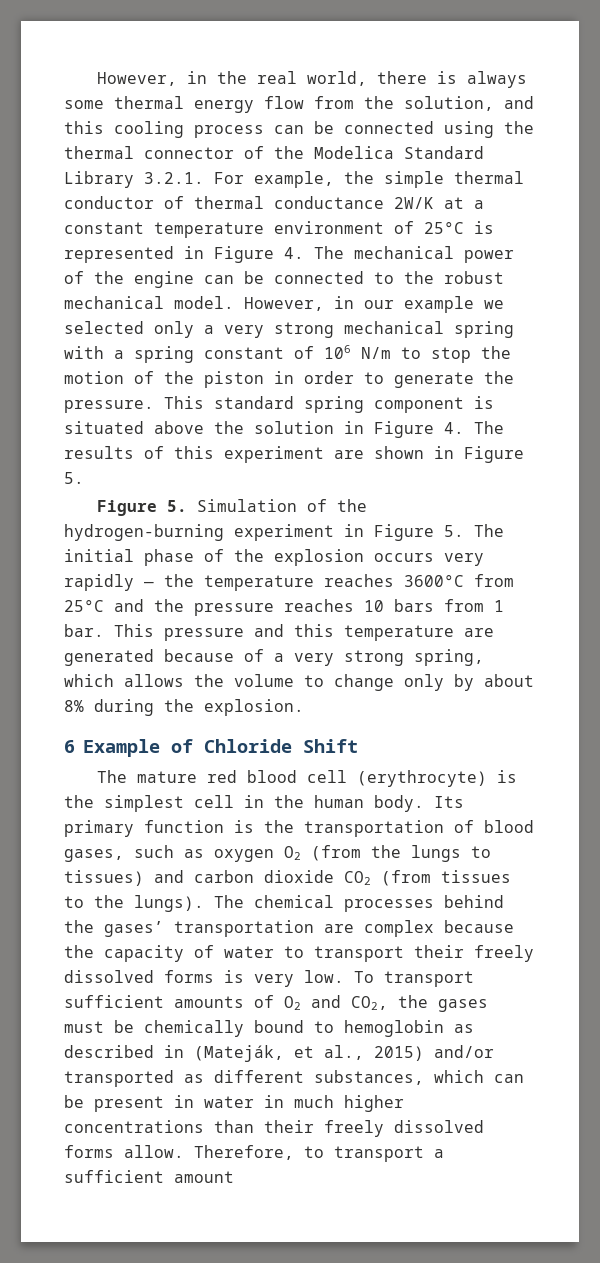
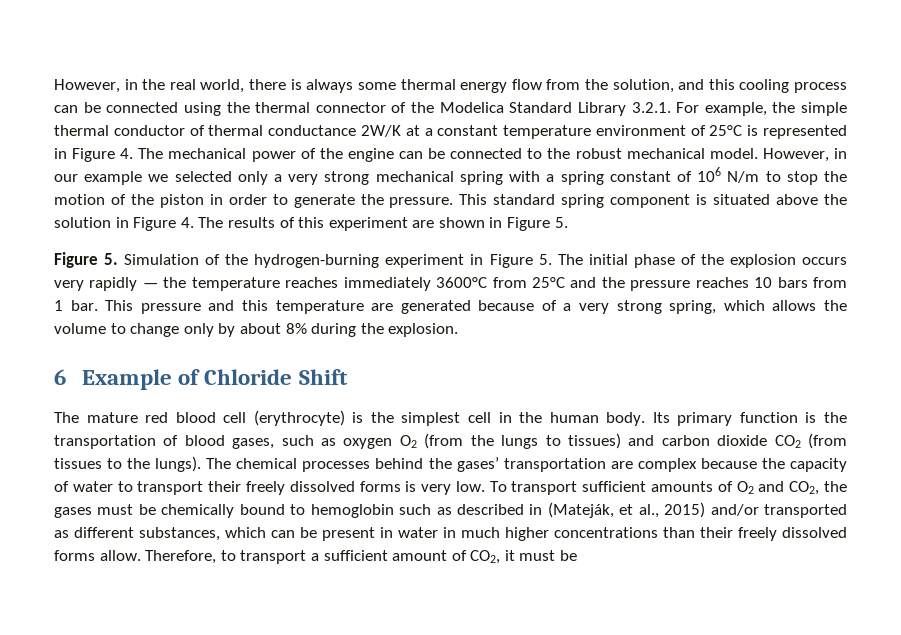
(394, 580) none -> [343,277,431,291] immediately
(444, 1028) none -> [399,504,432,515] such
(234, 1177) none -> [451,550,578,564] of CO2, it must be

